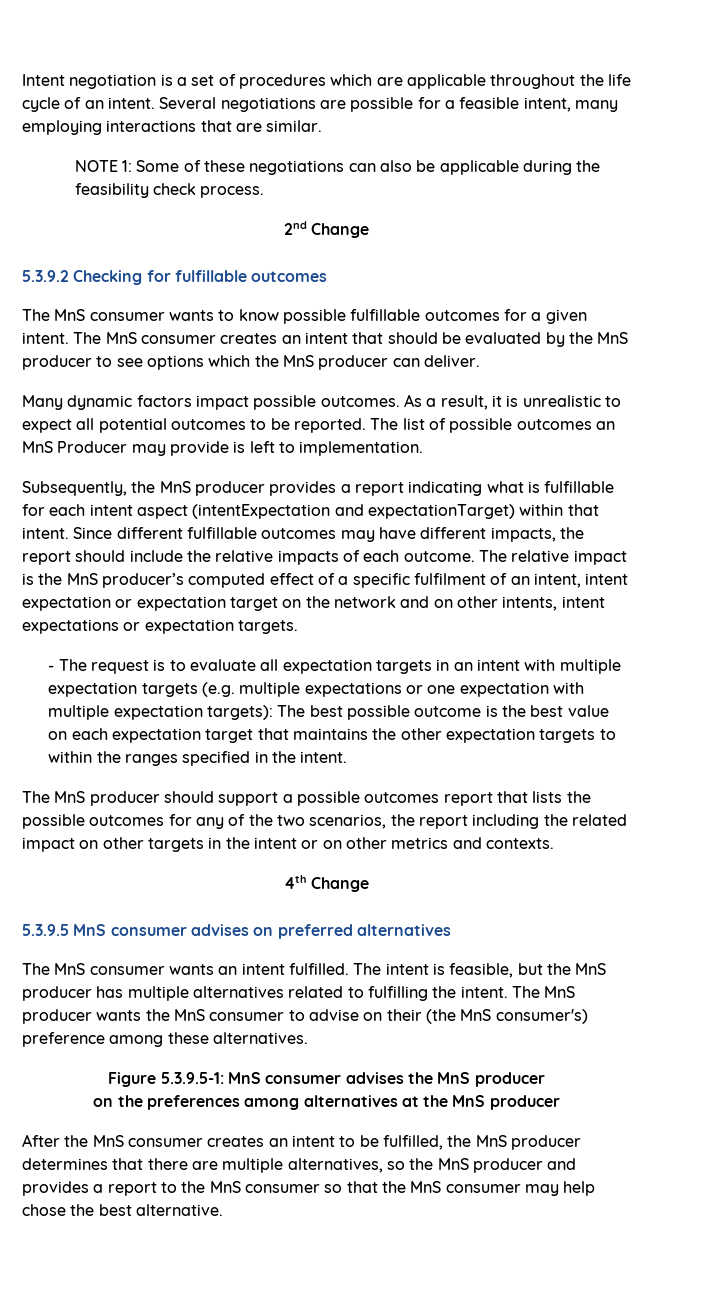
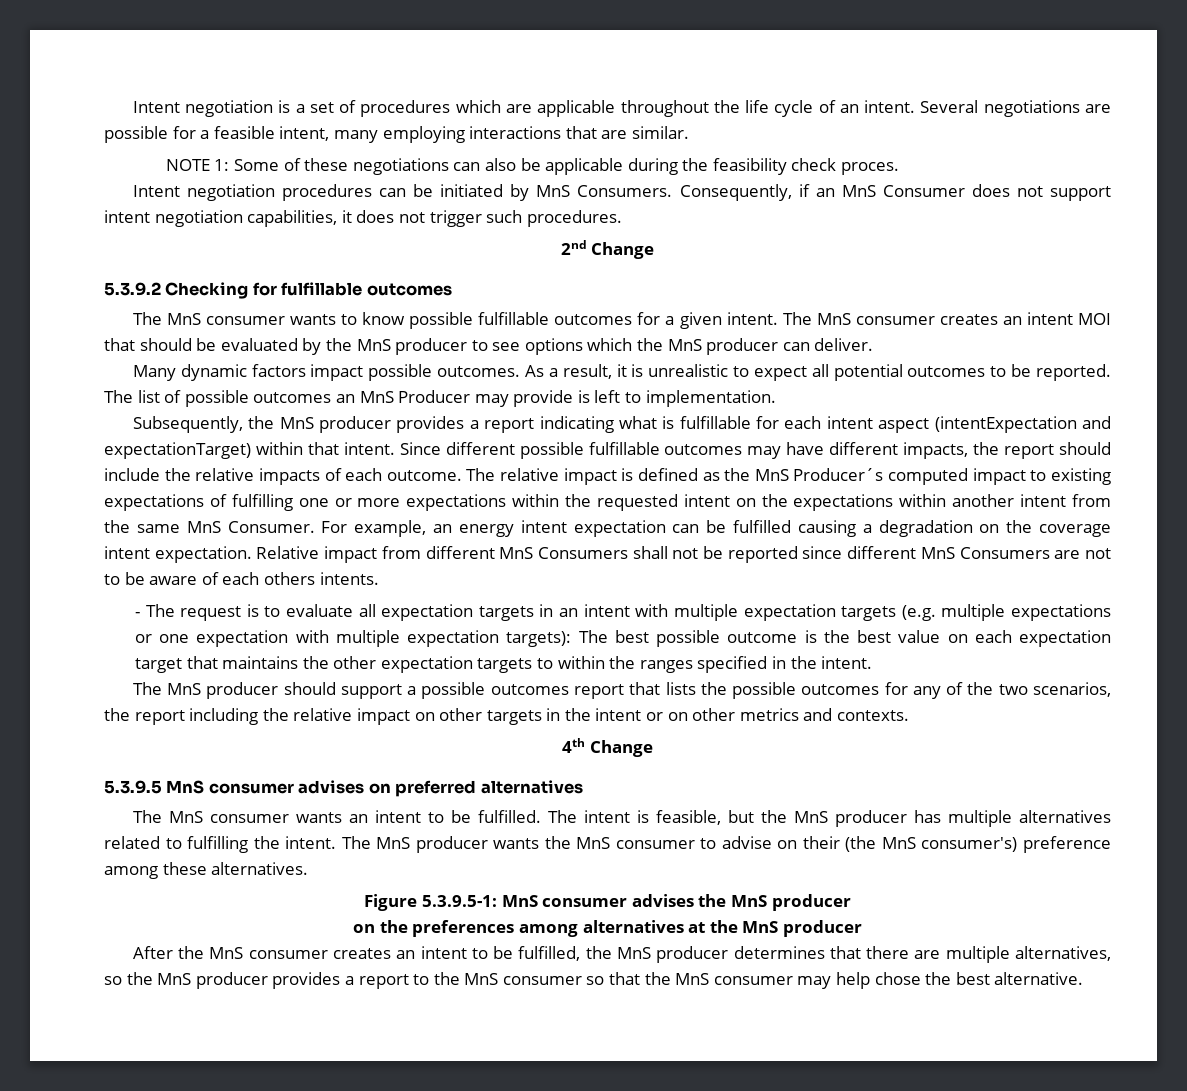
[200,186,265,198] process. -> [841,162,900,175] [132,184,1111,201] [104,210,622,227] proces. // Intent negotiation procedures can be initiated by MnS Consumers. Consequently, if an MnS Consumer does not support intent negotiation capabilities, it does not trigger such procedures.
(348, 338) none -> [1078,313,1112,325] MOI
(183, 533) none -> [519,442,584,459] possible
[38,573,629,588] [22,596,605,611] [22,619,298,634] the MnS producer’s computed effect of a specific fulfilment of an intent, intent expectation or expectation target on the network and on other intents, intent expectations or expectation targets. -> [637,468,1112,485] [104,494,1111,511] [104,520,1112,537] [104,546,1112,563] [104,572,379,585] defined as the MnS Producer´s computed impact to existing expectations of fulfilling one or more expectations within the requested intent on the expectations within another intent from the same MnS Consumer. For example, an energy intent expectation can be fulfilled causing a degradation on the coverage intent expectation. Relative impact from different MnS Consumers shall not be reported since different MnS Consumers are not to be aware of each others intents.
[571,814,627,826] related -> [293,708,353,721] relative
(285, 969) none -> [427,810,471,823] to be
[547,1158,577,1170] and -> (268, 980) none

